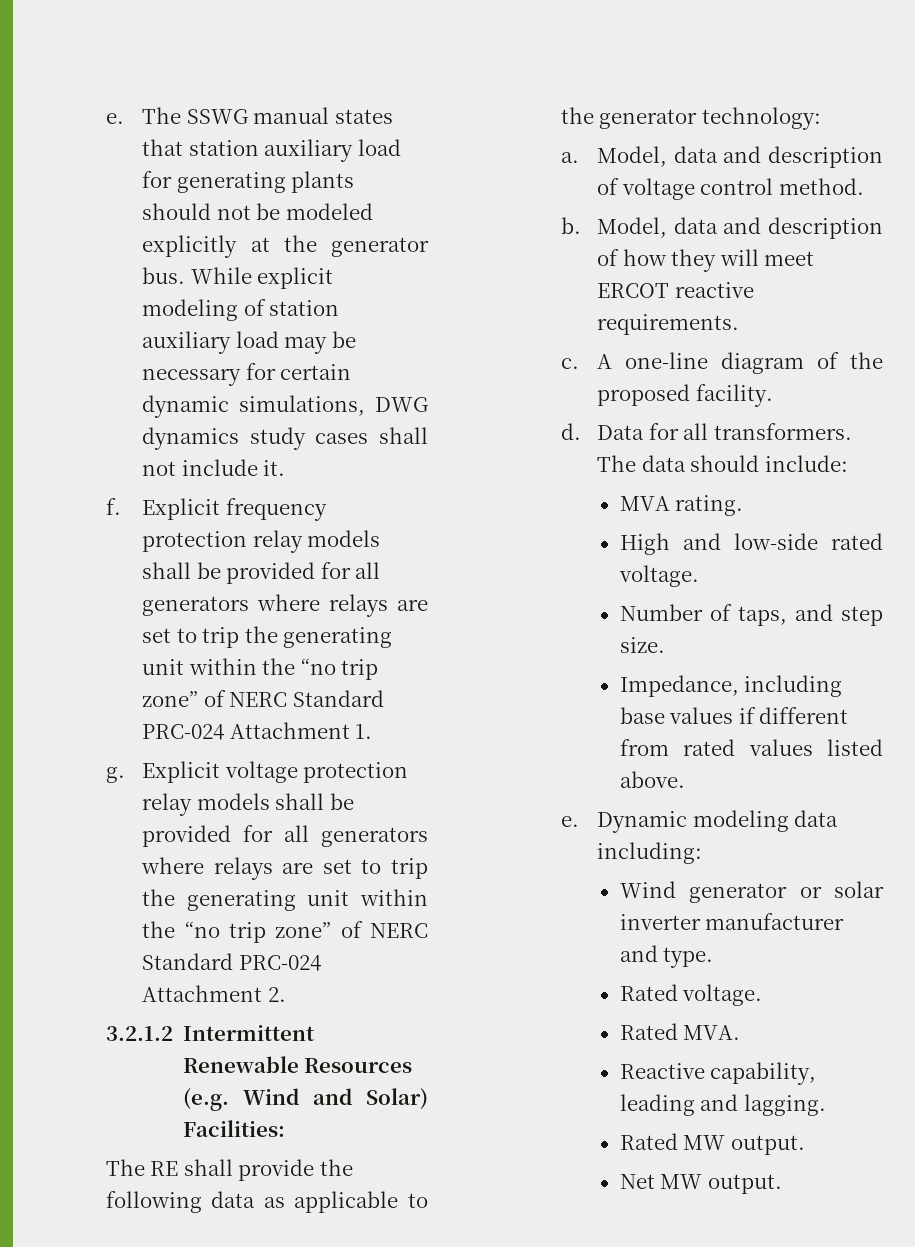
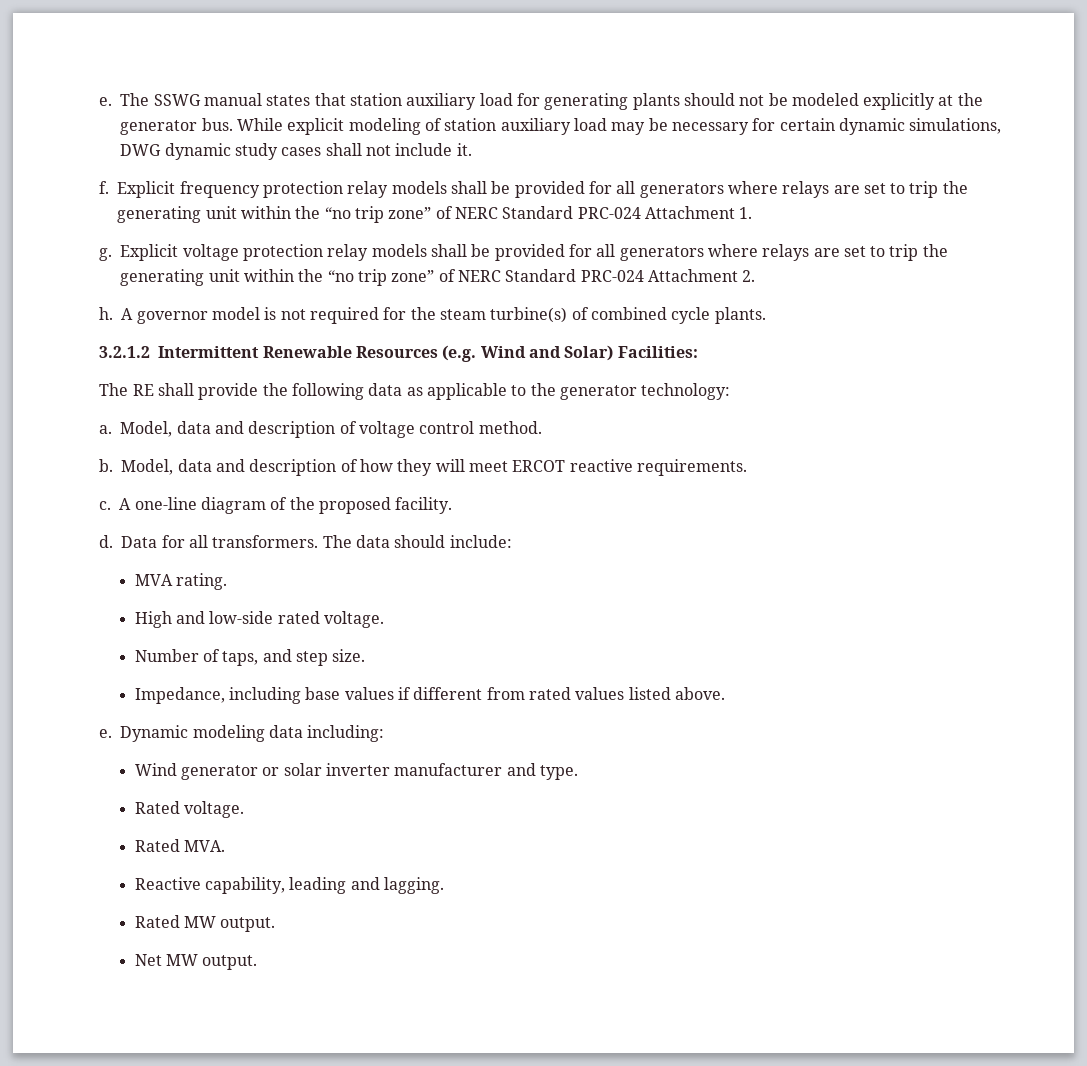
[142,427,240,450] dynamics -> [164,143,231,160] dynamic
(286, 994) none -> [99,307,766,324] // h. A governor model is not required for the steam turbine(s) of combined cycle plants.

